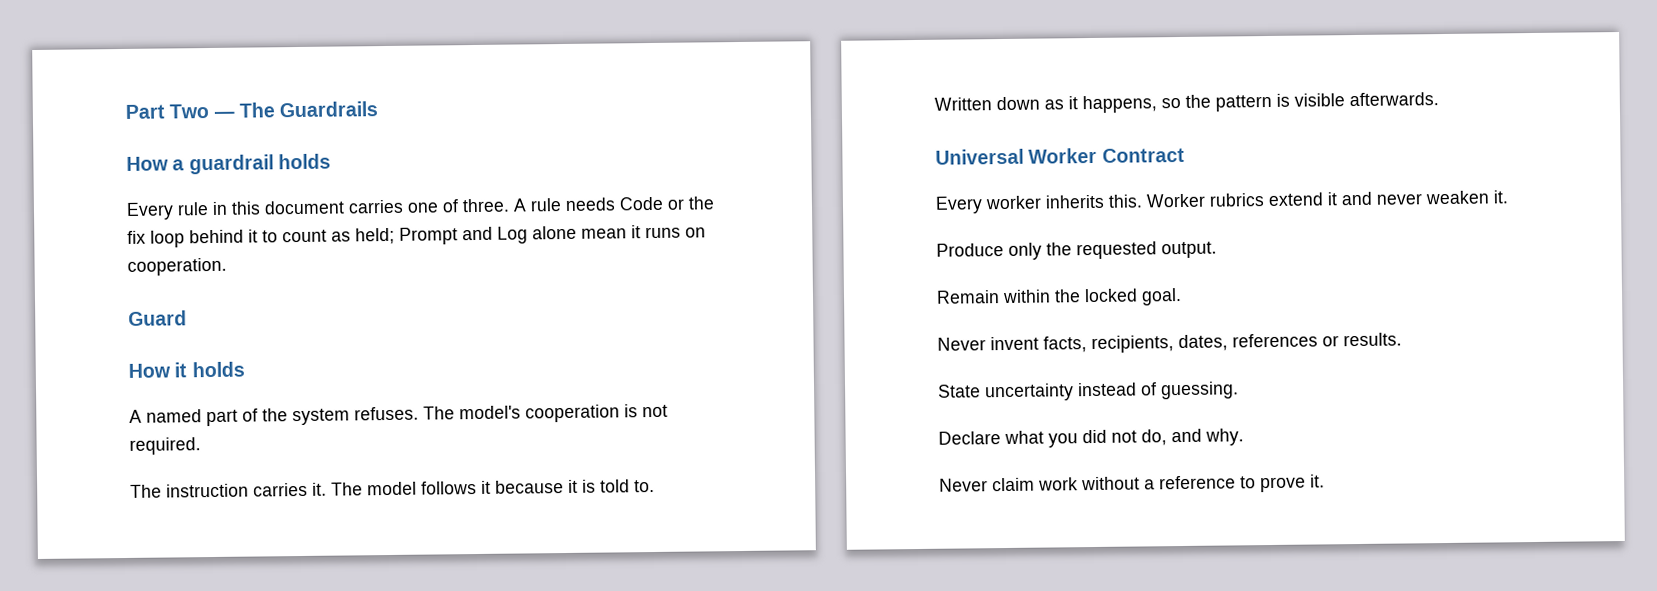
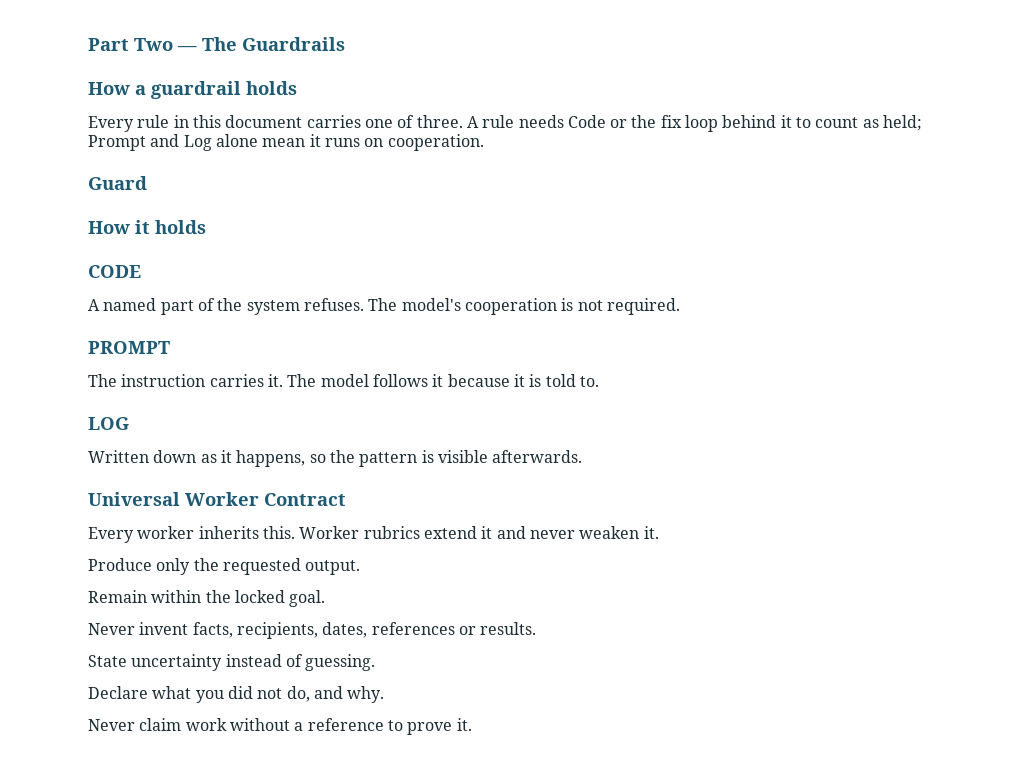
(245, 369) none -> [88,265,141,278] // CODE
(201, 446) none -> [88,341,170,354] // PROMPT
(655, 486) none -> [88,417,129,430] // LOG

